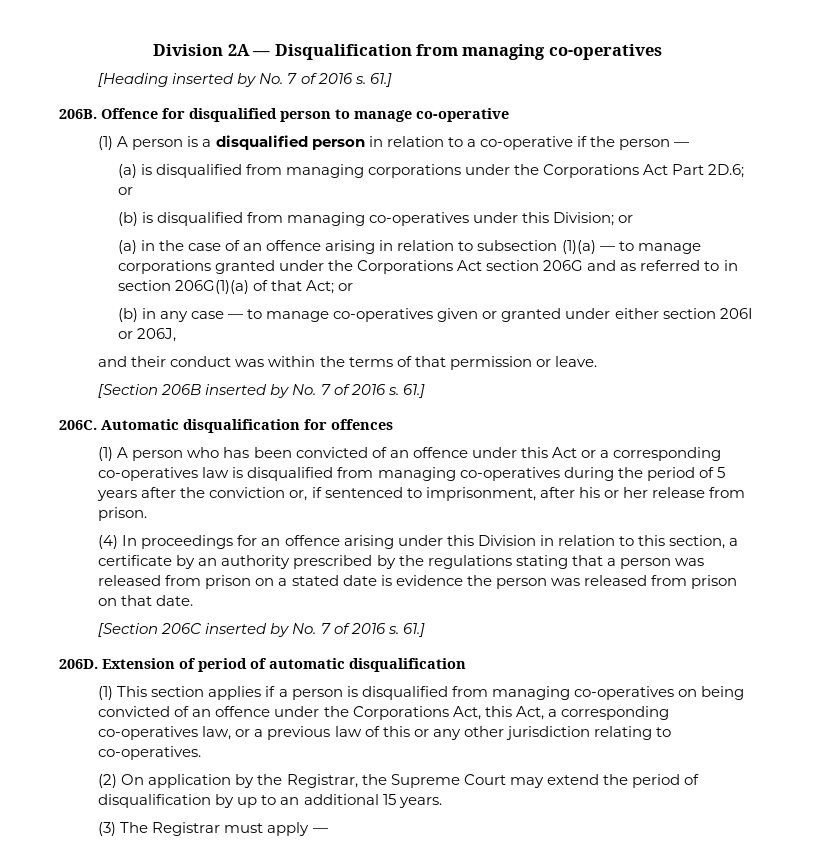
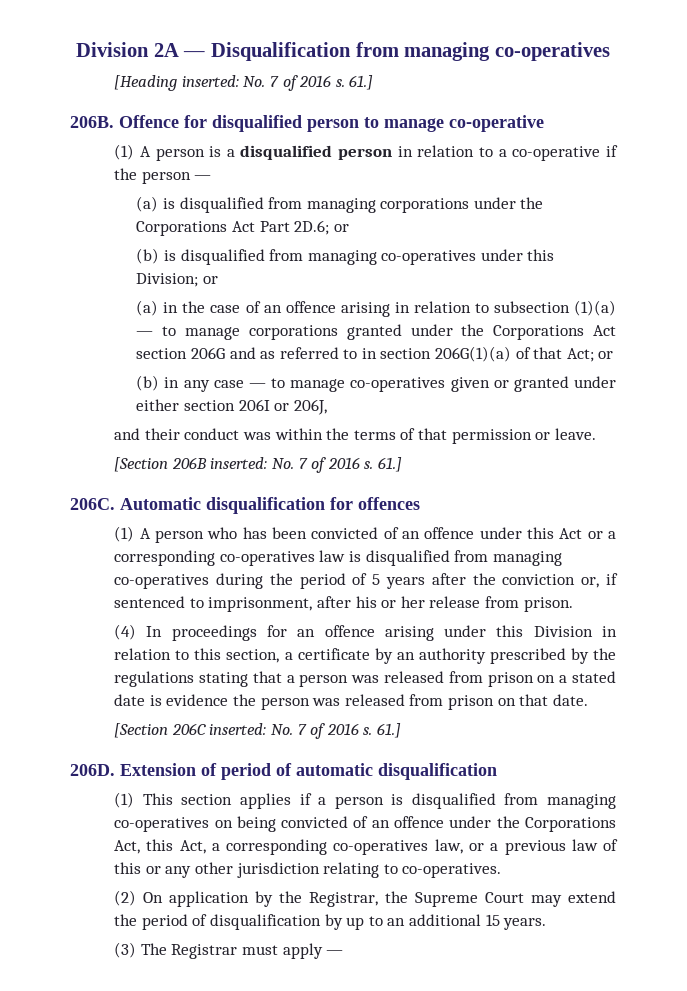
[172,73,257,87] inserted by -> [181,75,239,87] inserted:
[205,384,290,398] inserted by -> [210,457,268,469] inserted:
[205,623,290,637] inserted by -> [209,723,267,735] inserted:

